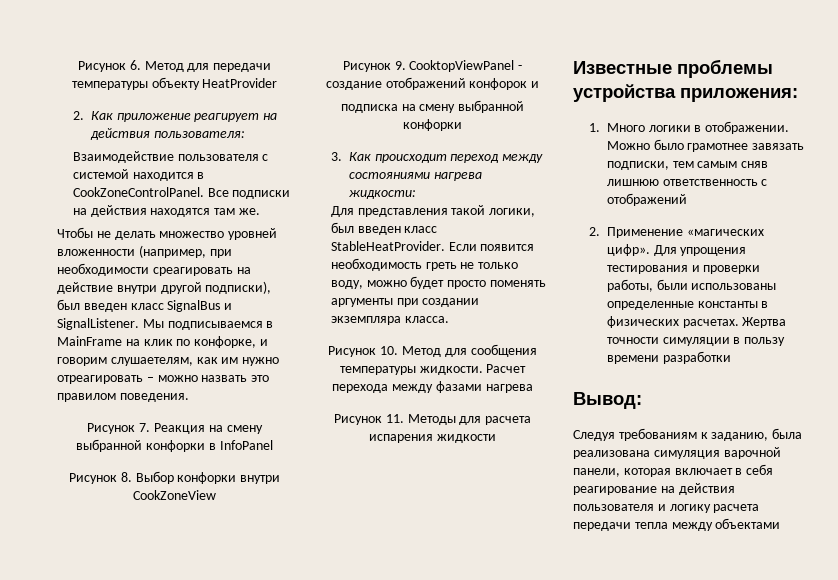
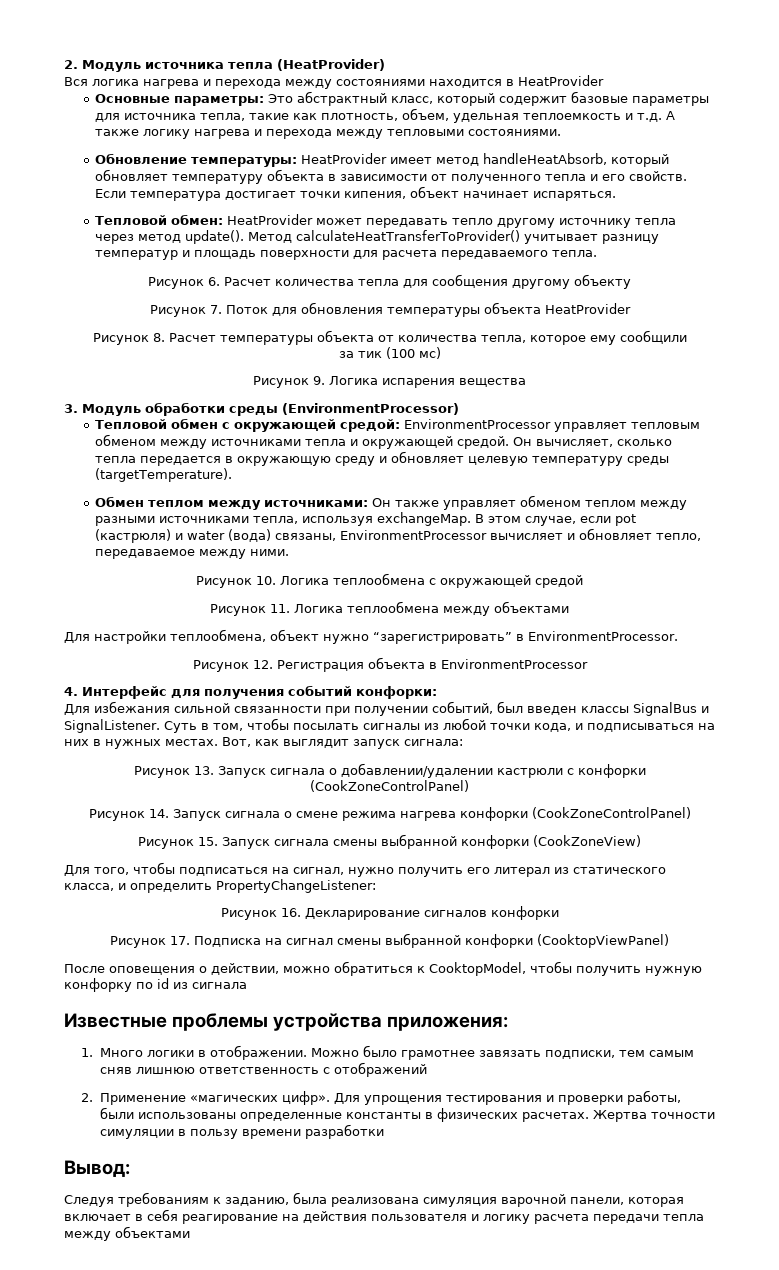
[77,60,272,72] [71,77,278,90] [72,111,278,122] [89,128,245,140] [72,151,269,163] [72,169,205,181] [72,187,291,199] [72,205,260,217] [57,227,278,240] [57,245,232,258] [57,263,251,276] [57,281,272,294] [57,299,164,312] Рисунок 6. Метод для передачи температуры объекту HeatProvider // 2. Как приложение реагирует на действия пользователя: // Взаимодействие пользователя с системой находится в CookZoneControlPanel. Все подписки на действия находятся там же. // Чтобы не делать множество уровней вложенности (например, при необходимости среагировать на действие внутри другой подписки), был введен класс -> [64,59,385,72] [64,75,604,89] [95,91,710,106] [95,108,676,123] [95,129,562,139] [95,153,670,167] [95,169,688,184] [95,186,617,201] [95,214,677,228] [95,230,660,244] [95,250,598,260] [148,274,631,289] [149,302,631,317] [92,330,687,345] [338,347,441,359] [253,376,526,388] [64,402,459,416] [95,418,701,432] [95,434,673,449] [95,451,670,466] [95,468,233,482] [95,495,688,510] [95,512,637,526] [95,528,702,543] [95,549,290,559] [196,573,583,588] [210,601,569,616] [64,629,678,644] [192,657,588,672] [64,685,437,699] [64,701,629,716] 2. Модуль источника тепла (HeatProvider) // Вся логика нагрева и перехода между состояниями находится в HeatProvider // Основные параметры: Это абстрактный класс, который содержит базовые параметры для источника тепла, такие как плотность, объем, удельная теплоемкость и т.д. А также логику нагрева и перехода между тепловыми состояниями. // Обновление температуры: HeatProvider имеет метод handleHeatAbsorb, который обновляет температуру объекта в зависимости от полученного тепла и его свойств. Если температура достигает точки кипения, объект начинает испаряться. // Тепловой обмен: HeatProvider может передавать тепло другому источнику тепла через метод update(). Метод calculateHeatTransferToProvider() учитывает разницу температур и площадь поверхности для расчета передаваемого тепла. // Рисунок 6. Расчет количества тепла для сообщения другому объекту // Рисунок 7. Поток для обновления температуры объекта HeatProvider // Рисунок 8. Расчет температуры объекта от количества тепла, которое ему сообщили // за тик (100 мс) // Рисунок 9. Логика испарения вещества // 3. Модуль обработки среды (EnvironmentProcessor) // Тепловой обмен с окружающей средой: EnvironmentProcessor управляет тепловым обменом между источниками тепла и окружающей средой. Он вычисляет, сколько тепла передается в окружающую среду и обновляет целевую температуру среды (targetTemperature). // Обмен теплом между источниками: Он также управляет обменом теплом между разными источниками тепла, используя exchangeMap. В этом случае, если pot (кастрюля) и water (вода) связаны, EnvironmentProcessor вычисляет и обновляет тепло, передаваемое между ними. // Рисунок 10. Логика теплообмена с окружающей средой // Рисунок 11. Логика теплообмена между объектами // Для настройки теплообмена, объект нужно “зарегистрировать” в EnvironmentProcessor. // Рисунок 12. Регистрация объекта в EnvironmentProcessor // 4. Интерфейс для получения событий конфорки: // Для избежания сильной связанности при получении событий, был введен классы
[142,319,274,330] [57,336,268,348] [57,357,280,366] [57,375,270,384] [57,393,189,402] [87,423,263,434] [76,439,273,452] [68,471,281,484] [133,490,216,500] [342,60,523,72] [325,77,540,90] [340,100,525,113] [403,119,462,131] [330,152,544,163] [348,172,482,181] [348,190,416,199] [330,205,536,217] [330,222,438,235] [330,241,535,251] [330,258,519,271] [330,276,546,289] [330,298,480,307] [330,316,449,325] [328,344,537,357] [339,364,527,375] [332,381,533,393] [333,414,532,425] [369,434,496,443] Мы подписываемся в MainFrame на клик по конфорке, и говорим слушаетелям, как им нужно отреагировать – можно назвать это правилом поведения. // Рисунок 7. Реакция на смену выбранной конфорки в InfoPanel // Рисунок 8. Выбор конфорки внутри CookZoneView // Рисунок 9. CooktopViewPanel - создание отображений конфорок и // подписка на смену выбранной конфорки // 3. Как происходит переход между состояниями нагрева жидкости: // Для представления такой логики, был введен класс StableHeatProvider. Если появится необходимость греть не только воду, можно будет просто поменять аргументы при создании экземпляра класса. // Рисунок 10. Метод для сообщения температуры жидкости. Расчет перехода между фазами нагрева // Рисунок 11. Методы для расчета испарения жидкости -> [163,718,715,733] [64,737,463,749] [133,763,646,778] [310,780,469,792] [88,807,691,821] [138,834,641,849] [64,862,666,877] [64,879,376,893] [220,906,559,920] [110,933,669,948] [64,961,702,976] [64,978,247,992] Суть в том, чтобы посылать сигналы из любой точки кода, и подписываться на них в нужных местах. Вот, как выглядит запуск сигнала: // Рисунок 13. Запуск сигнала о добавлении/удалении кастрюли с конфорки (CookZoneControlPanel) // Рисунок 14. Запуск сигнала о смене режима нагрева конфорки (CookZoneControlPanel) // Рисунок 15. Запуск сигнала смены выбранной конфорки (CookZoneView) // Для того, чтобы подписаться на сигнал, нужно получить его литерал из статического класса, и определить PropertyChangeListener: // Рисунок 16. Декларирование сигналов конфорки // Рисунок 17. Подписка на сигнал смены выбранной конфорки (CooktopViewPanel) // После оповещения о действии, можно обратиться к CooktopModel, чтобы получить нужную конфорку по id из сигнала

